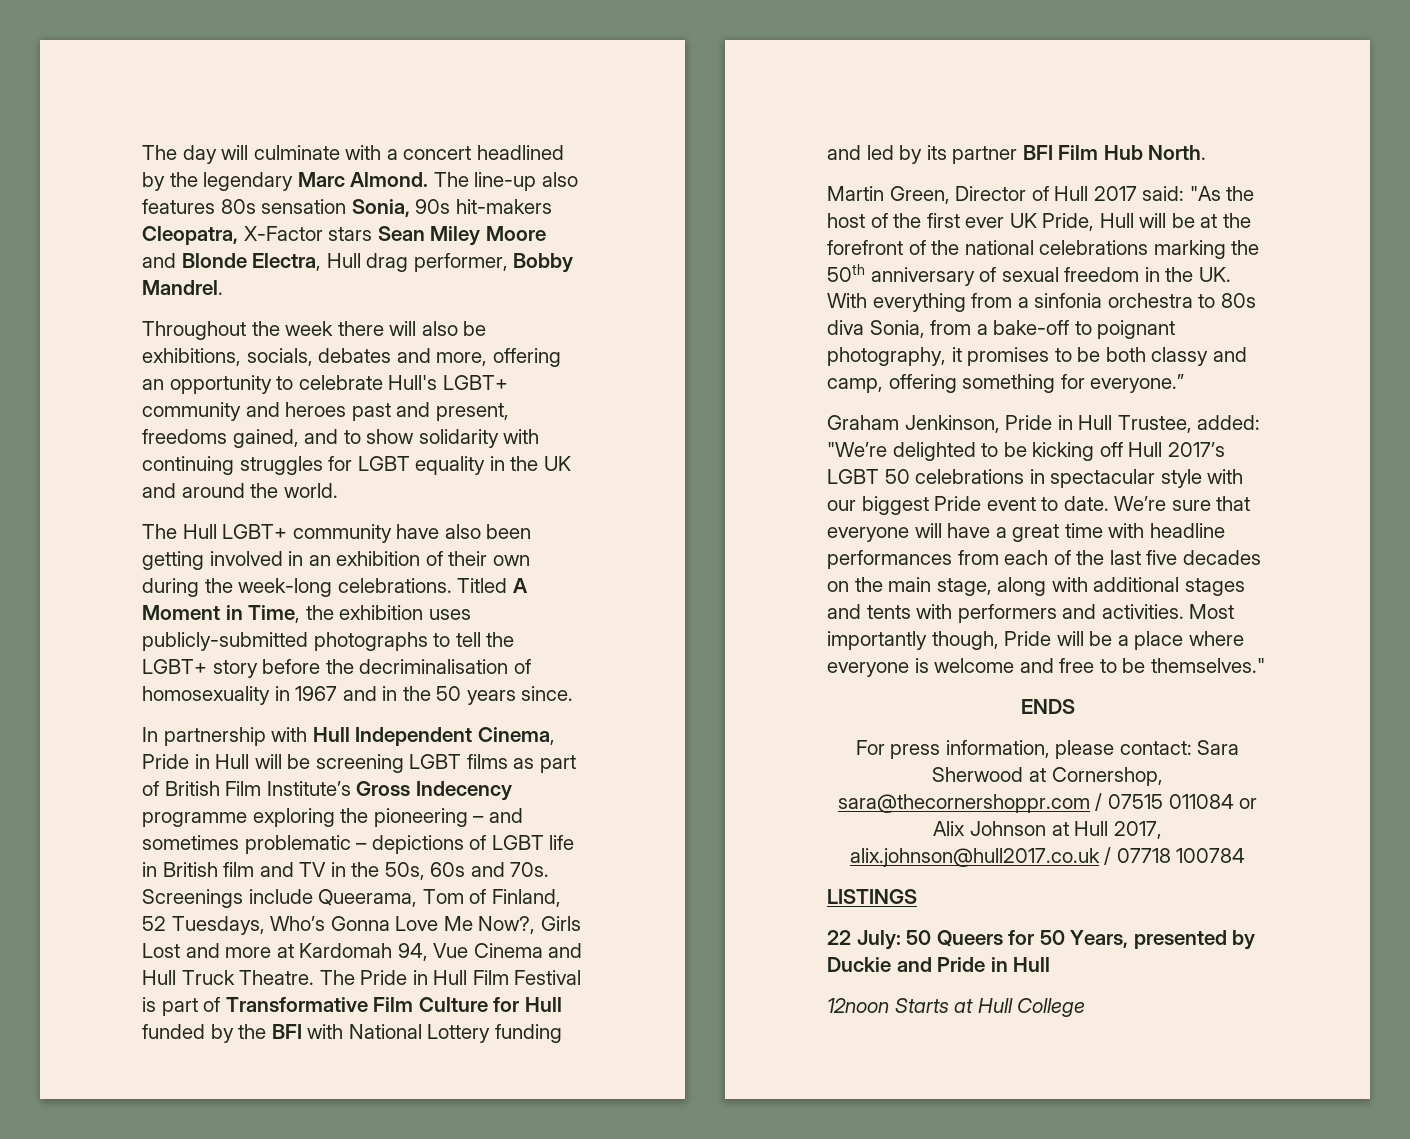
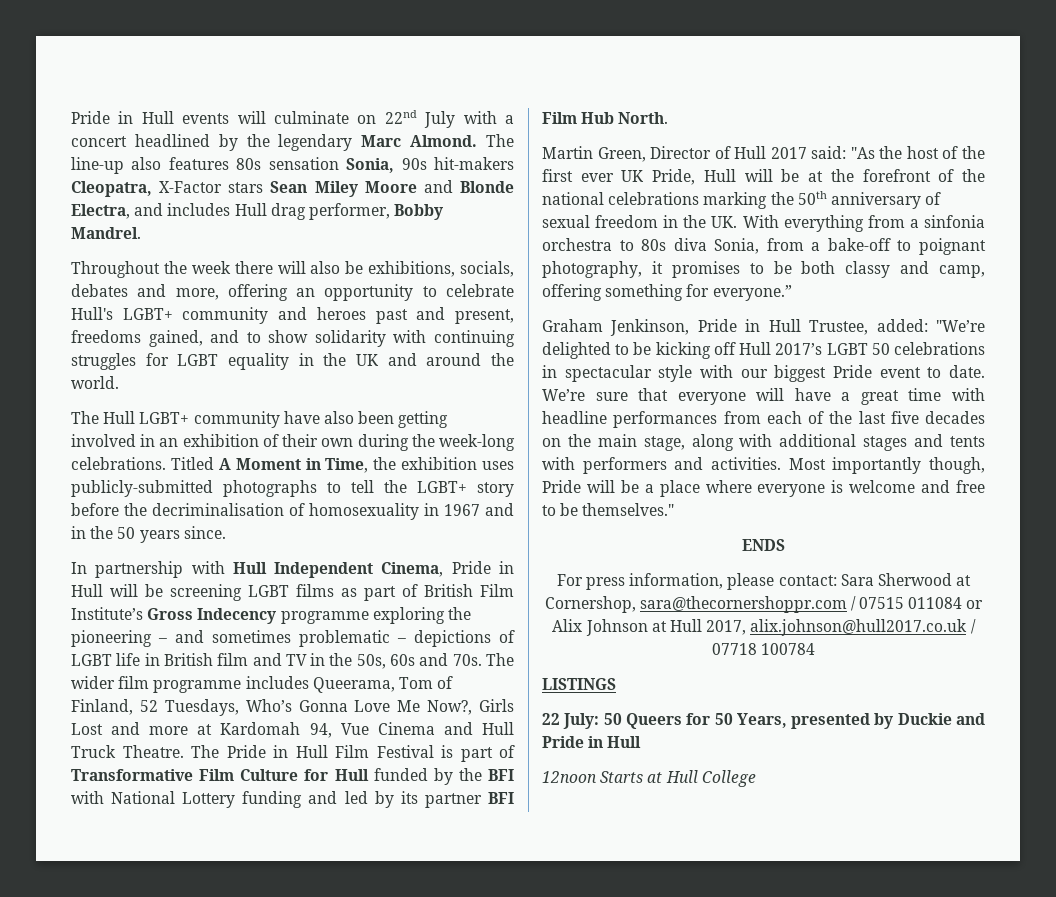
[142,145,340,164] The day will culminate -> [71,110,456,128] Pride in Hull events will culminate on 22nd July
(322, 262) none -> [134,203,231,216] and includes
[142,889,313,908] Screenings include -> [486,653,514,666] [71,676,309,693] The wider film programme includes

